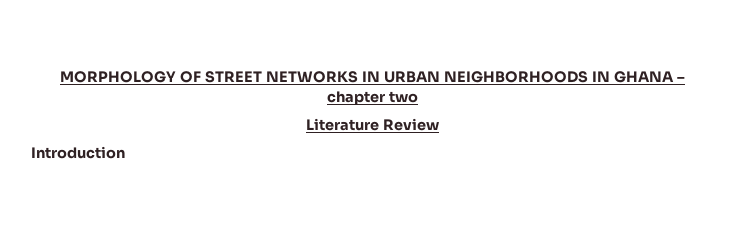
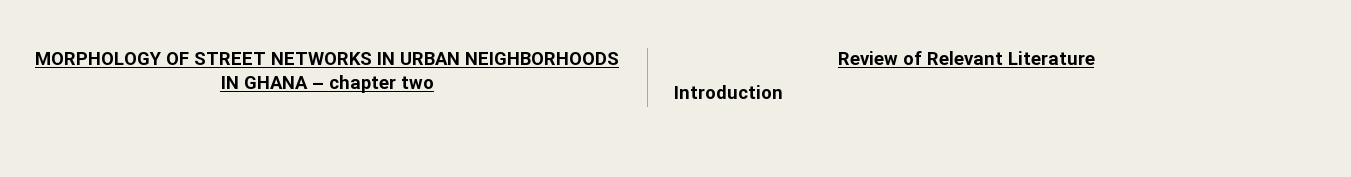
(418, 97) none -> [837,51,1003,65] Review of Relevant
[382,118,439,131] Review -> (1095, 58) none

